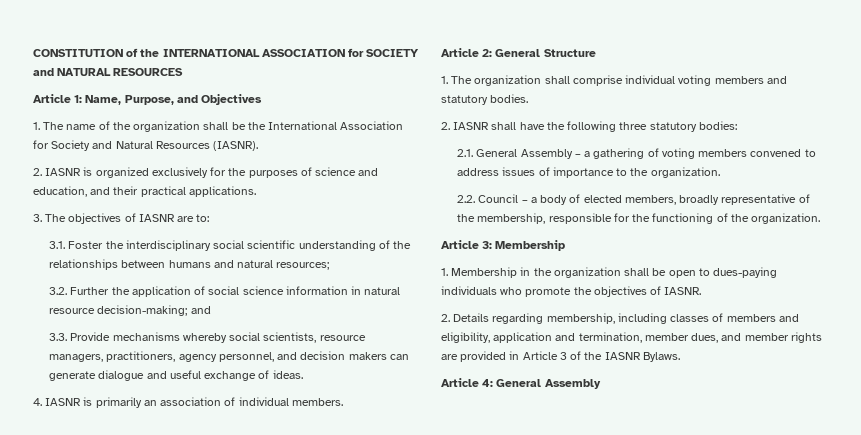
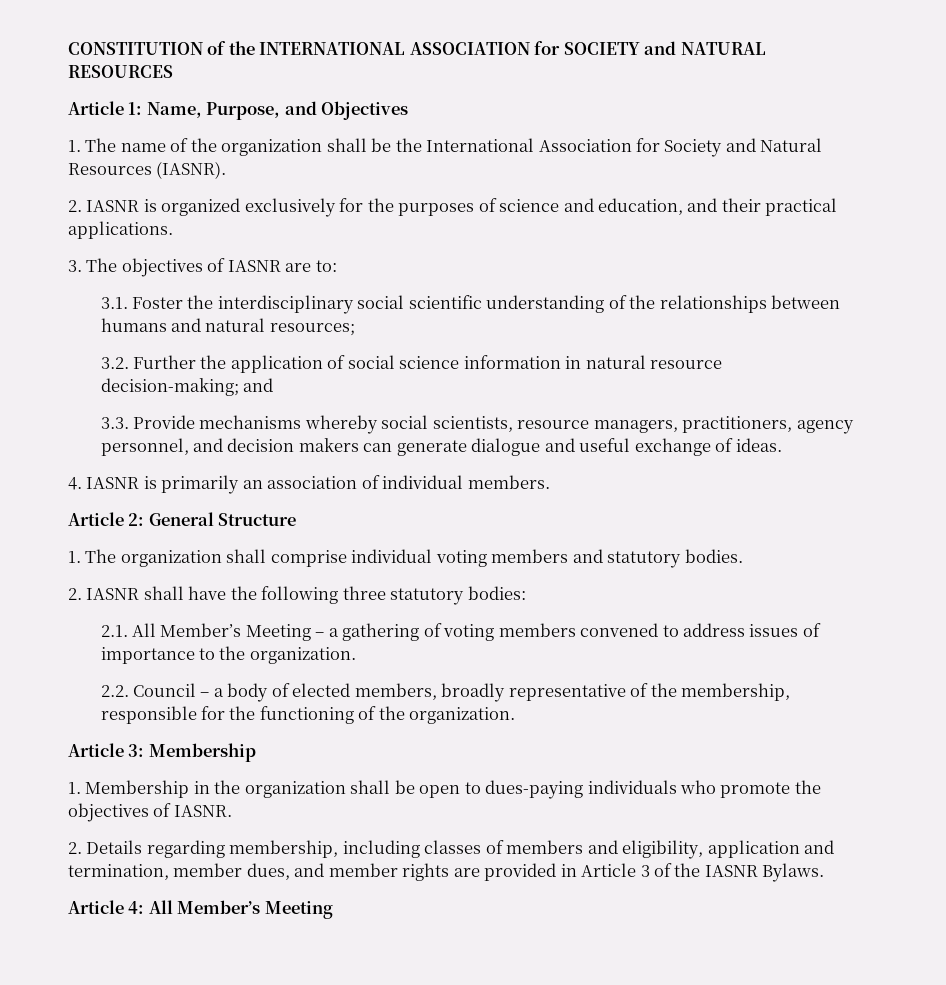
[476,149,573,159] General Assembly -> [131,623,311,641] All Member’s Meeting
[496,379,601,389] General Assembly -> [148,900,333,919] All Member’s Meeting

